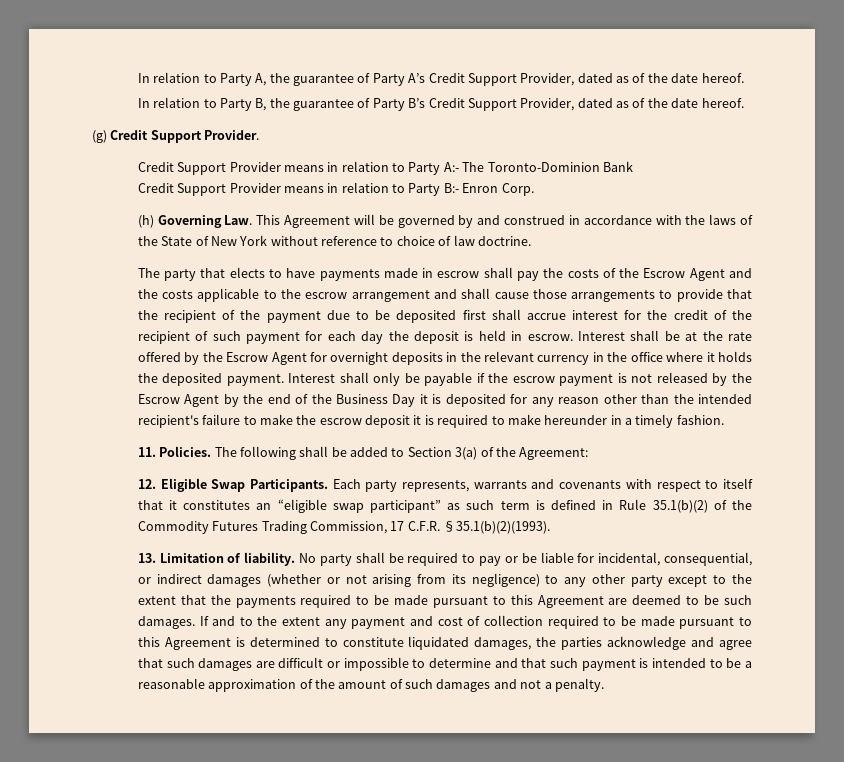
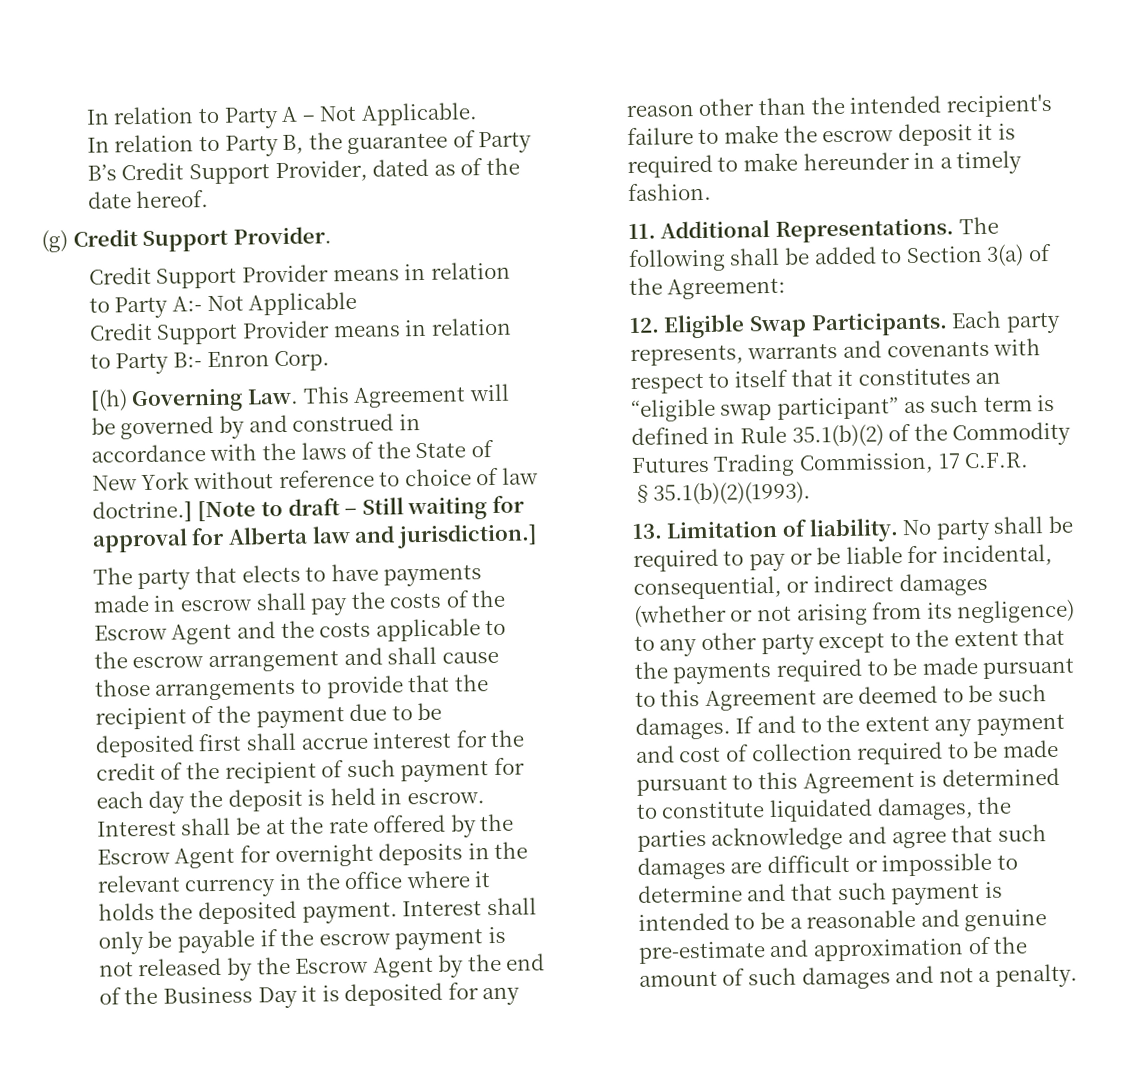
[137,72,744,86] In relation to Party A, the guarantee of Party A’s Credit Support Provider, dated as of the date hereof. -> [85,102,478,129] In relation to Party A – Not Applicable.
[462,161,633,172] The Toronto-Dominion Bank -> [206,291,358,316] Not Applicable
[137,215,154,228] (h) -> [89,389,128,412] [(h)
[477,236,531,246] doctrine. -> [91,495,525,523] [91,523,538,553] doctrine.] [Note to draft – Still waiting for approval for Alberta law and jurisdiction.]
[159,446,212,457] Policies. -> [660,218,955,243] Additional Representations.
(205, 683) none -> [920,909,1048,932] [637,939,810,964] and genuine pre-estimate and

